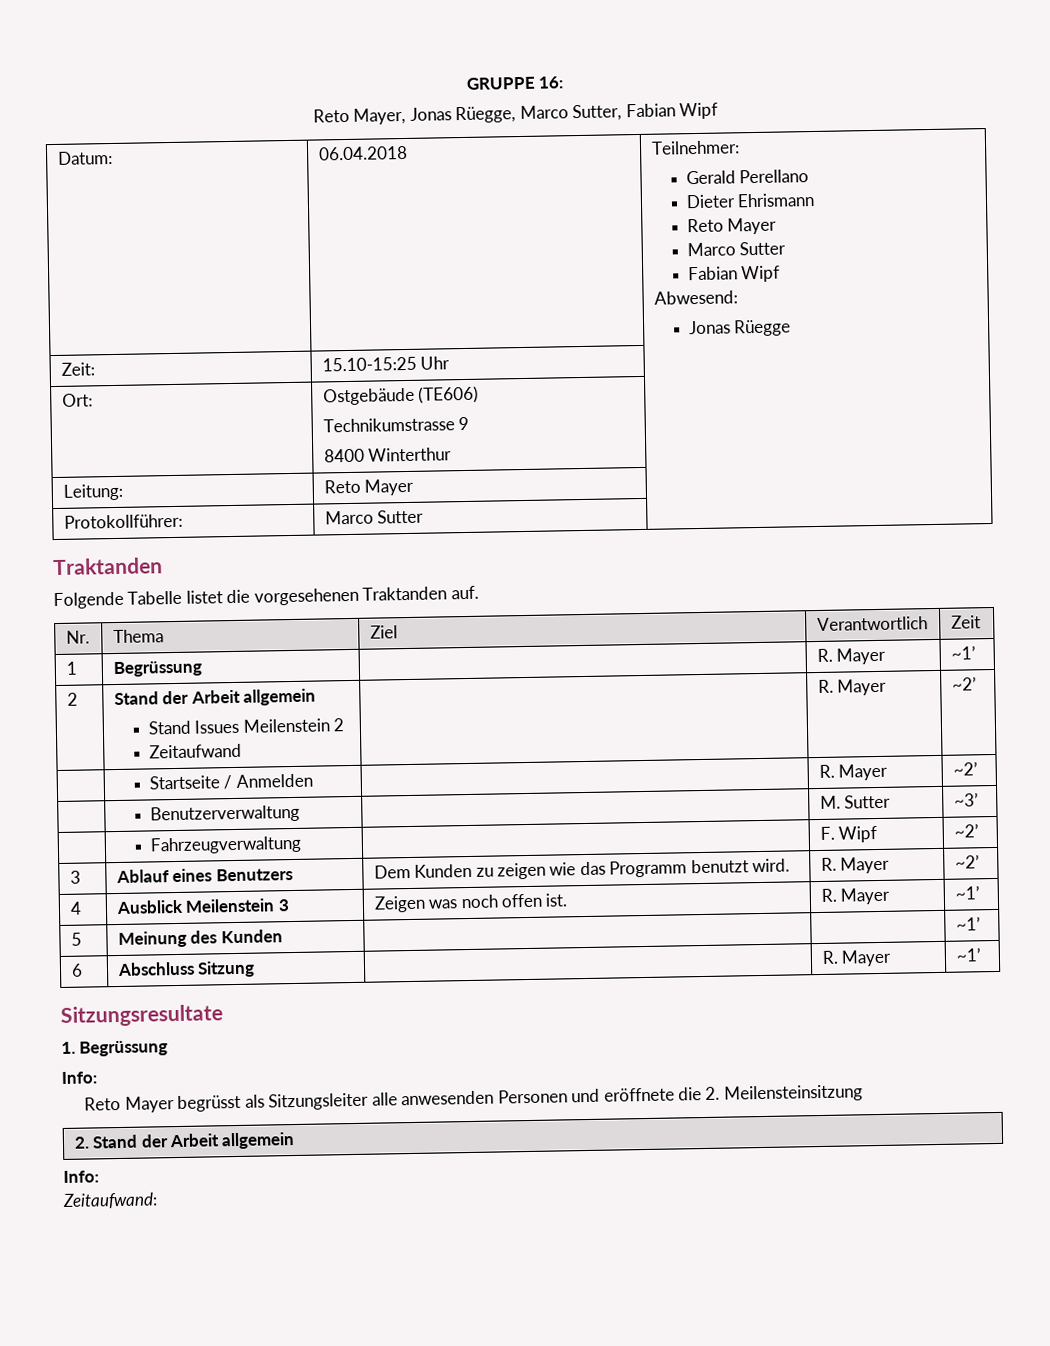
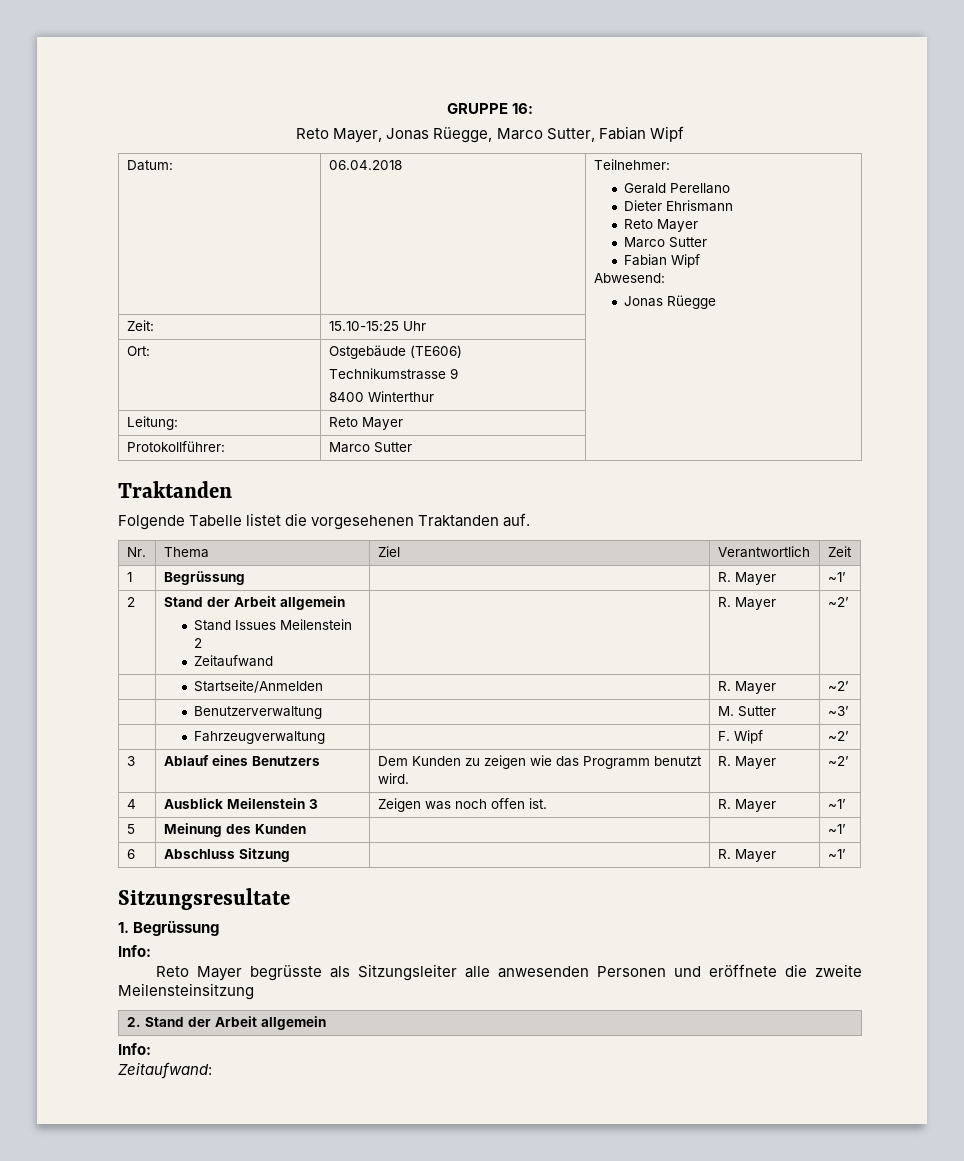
[148,773,313,790] Startseite / Anmelden -> [194,680,324,693] Startseite/Anmelden
[177,1094,242,1113] begrüsst -> [250,965,323,981] begrüsste
[705,1086,721,1100] 2. -> [815,964,863,977] zweite

